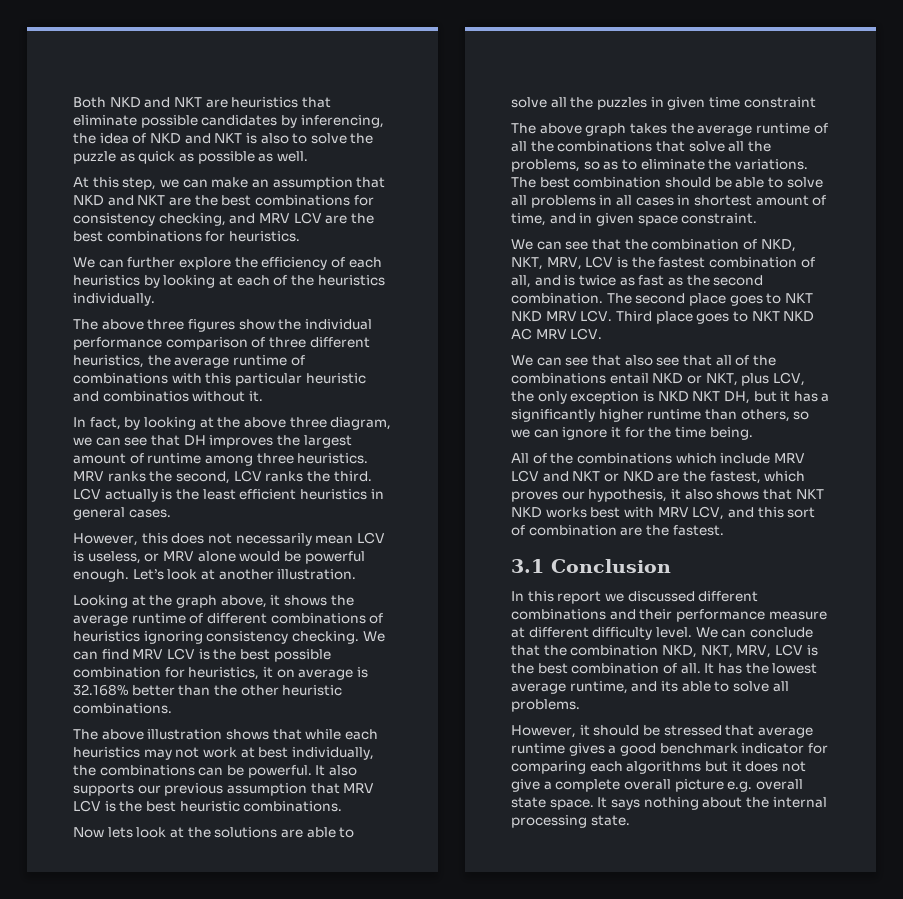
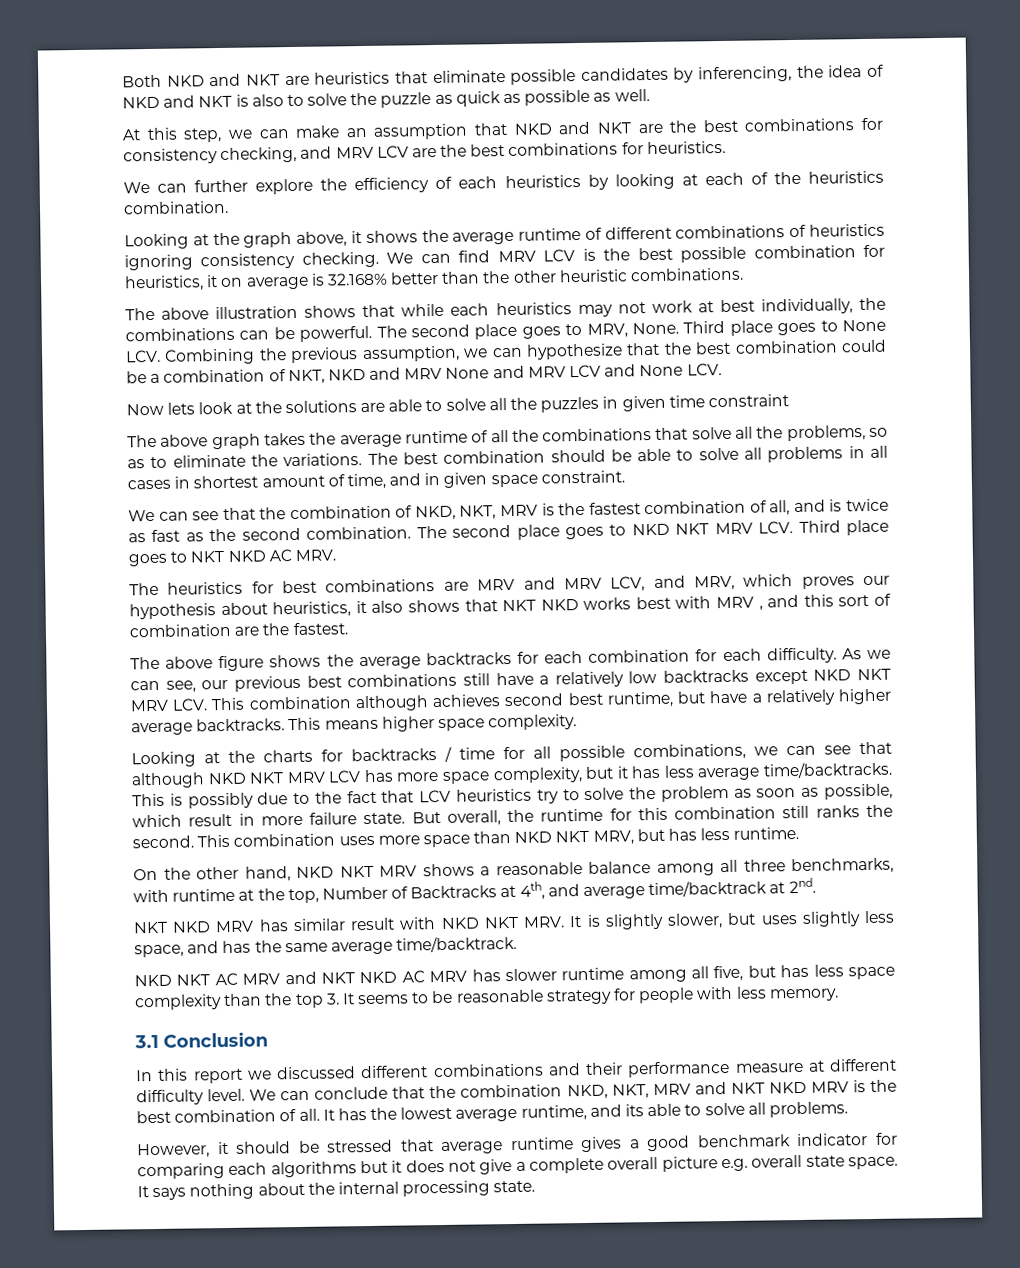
[73,293,155,306] [73,319,372,332] [73,337,370,350] [73,355,305,368] [73,373,366,386] [73,391,263,402] [73,417,392,430] [73,435,352,448] [73,453,369,466] [73,470,372,484] [73,488,384,502] [73,507,171,520] [73,532,385,546] [73,551,365,564] [73,569,357,582] individually. // The above three figures show the individual performance comparison of three different heuristics, the average runtime of combinations with this particular heuristic and combinatios without it. // In fact, by looking at the above three diagram, we can see that DH improves the largest amount of runtime among three heuristics. MRV ranks the second, LCV ranks the third. LCV actually is the least efficient heuristics in general cases. // However, this does not necessarily mean LCV is useless, or MRV alone would be powerful enough. Let’s look at another illustration. -> [123,200,229,215] combination.
[315,765,357,776] [73,783,375,796] [73,800,343,812] It also supports our previous assumption that MRV LCV is the best heuristic combinations. -> [376,319,886,340] [126,339,887,365] [126,363,722,385] The second place goes to MRV, None. Third place goes to None LCV. Combining the previous assumption, we can hypothesize that the best combination could be a combination of NKT, NKD and MRV None and MRV LCV and None LCV.
[546,256,614,270] MRV, LCV -> [499,504,538,517] MRV
[784,293,813,303] [511,311,542,322] NKT NKD -> [631,523,710,536] NKD NKT
[535,328,603,340] [511,355,776,366] [511,372,805,386] [511,391,830,404] [511,409,810,422] [511,427,753,440] [511,453,805,464] [511,470,806,484] [511,489,668,502] MRV LCV. // We can see that also see that all of the combinations entail NKD or NKT, plus LCV, the only exception is NKD NKT DH, but it has a significantly higher runtime than others, so we can ignore it for the time being. // All of the combinations which include MRV LCV and NKT or NKD are the fastest, which proves our hypothesis, -> [294,549,336,561] [129,574,890,596] [129,601,352,620] MRV. // The heuristics for best combinations are MRV and MRV LCV, and MRV, which proves our hypothesis about heuristics,
[692,506,725,520] LCV, -> [758,605,763,611] ,
(724, 530) none -> [130,647,891,672] [130,668,891,693] [130,688,893,712] [131,714,578,736] [131,741,892,768] [131,761,893,789] [132,783,894,809] [132,804,893,828] [132,826,800,849] [133,857,894,882] [133,877,816,904] [133,910,896,934] [134,935,518,958] [134,964,896,987] [135,986,839,1011] // The above figure shows the average backtracks for each combination for each difficulty. As we can see, our previous best combinations still have a relatively low backtracks except NKD NKT MRV LCV. This combination although achieves second best runtime, but have a relatively higher average backtracks. This means higher space complexity. // Looking at the charts for backtracks / time for all possible combinations, we can see that although NKD NKT MRV LCV has more space complexity, but it has less average time/backtracks. This is possibly due to the fact that LCV heuristics try to solve the problem as soon as possible, which result in more failure state. But overall, the runtime for this combination still ranks the second. This combination uses more space than NKD NKT MRV, but has less runtime. // On the other hand, NKD NKT MRV shows a reasonable balance among all three benchmarks, with runtime at the top, Number of Backtracks at 4th, and average time/backtrack at 2nd. // NKT NKD MRV has similar result with NKD NKT MRV. It is slightly slower, but uses slightly less space, and has the same average time/backtrack. // NKD NKT AC MRV and NKT NKD AC MRV has slower runtime among all five, but has less space complexity than the top 3. It seems to be reasonable strategy for people with less memory.
[736,644,803,658] MRV, LCV -> [652,1081,849,1096] MRV and NKT NKD MRV

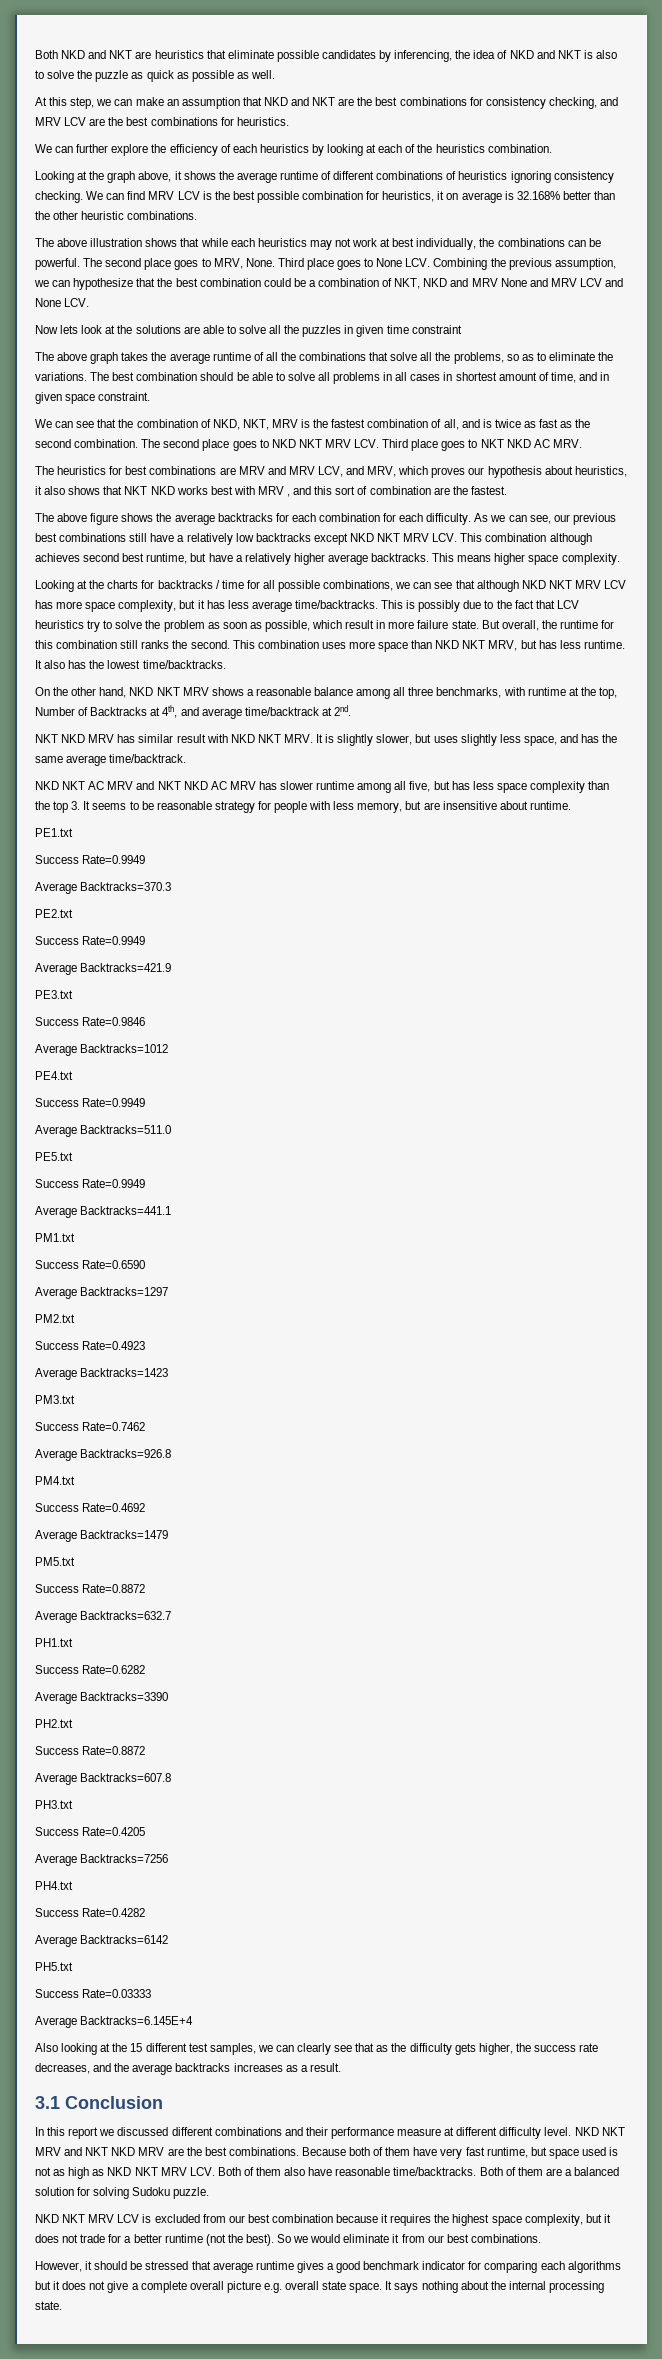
(800, 833) none -> [35,660,226,669] It also has the lowest time/backtracks.
[768,988,839,1002] memory. -> [357,801,571,813] [35,828,73,837] [35,855,146,864] [35,882,172,894] [35,909,73,918] [35,936,146,945] [35,963,172,975] [35,990,73,999] [35,1017,146,1026] [35,1044,169,1056] [35,1071,73,1080] [35,1098,146,1107] [35,1125,172,1137] [35,1152,73,1161] [35,1179,146,1188] [35,1206,172,1218] [35,1233,75,1242] [35,1260,146,1269] [35,1287,169,1299] [35,1314,75,1323] [35,1341,146,1350] [35,1368,169,1380] [35,1395,75,1404] [35,1422,146,1431] [35,1449,172,1461] [35,1476,75,1485] [35,1503,146,1512] [35,1530,169,1542] [35,1557,75,1566] [35,1584,146,1593] [35,1611,172,1623] [35,1638,73,1647] [35,1665,146,1674] [35,1692,169,1704] [35,1719,73,1728] [35,1746,146,1755] [35,1773,172,1785] [35,1800,73,1809] [35,1827,146,1836] [35,1854,169,1866] [35,1881,73,1890] [35,1908,146,1917] [35,1935,169,1947] [35,1962,73,1971] [35,1989,152,1998] [35,2016,194,2028] [35,2043,599,2055] [35,2063,341,2075] memory, but are insensitive about runtime. // PE1.txt // Success Rate=0.9949 // Average Backtracks=370.3 // PE2.txt // Success Rate=0.9949 // Average Backtracks=421.9 // PE3.txt // Success Rate=0.9846 // Average Backtracks=1012 // PE4.txt // Success Rate=0.9949 // Average Backtracks=511.0 // PE5.txt // Success Rate=0.9949 // Average Backtracks=441.1 // PM1.txt // Success Rate=0.6590 // Average Backtracks=1297 // PM2.txt // Success Rate=0.4923 // Average Backtracks=1423 // PM3.txt // Success Rate=0.7462 // Average Backtracks=926.8 // PM4.txt // Success Rate=0.4692 // Average Backtracks=1479 // PM5.txt // Success Rate=0.8872 // Average Backtracks=632.7 // PH1.txt // Success Rate=0.6282 // Average Backtracks=3390 // PH2.txt // Success Rate=0.8872 // Average Backtracks=607.8 // PH3.txt // Success Rate=0.4205 // Average Backtracks=7256 // PH4.txt // Success Rate=0.4282 // Average Backtracks=6142 // PH5.txt // Success Rate=0.03333 // Average Backtracks=6.145E+4 // Also looking at the 15 different test samples, we can clearly see that as the difficulty gets higher, the success rate decreases, and the average backtracks increases as a result.
[249,1084,649,1101] We can conclude that the combination NKD, NKT, -> [574,2127,625,2136] NKD NKT
[852,1079,897,1093] [136,1101,848,1124] is the best combination of all. It has the lowest average runtime, and its able to solve all problems. -> [167,2147,619,2159] [35,2167,620,2179] [35,2187,210,2199] [35,2214,611,2226] [35,2234,541,2246] are the best combinations. Because both of them have very fast runtime, but space used is not as high as NKD NKT MRV LCV. Both of them also have reasonable time/backtracks. Both of them are a balanced solution for solving Sudoku puzzle. // NKD NKT MRV LCV is excluded from our best combination because it requires the highest space complexity, but it does not trade for a better runtime (not the best). So we would eliminate it from our best combinations.

